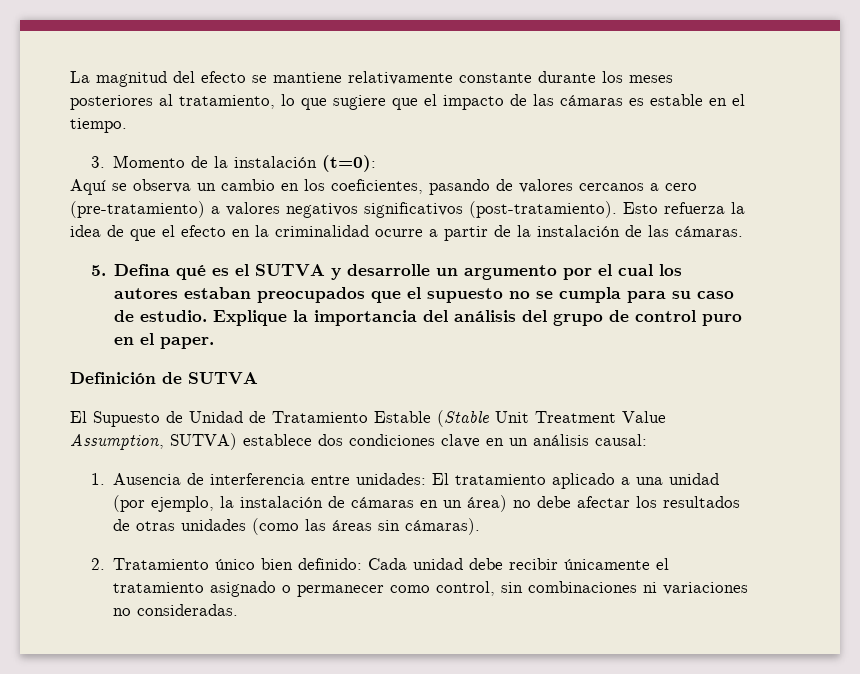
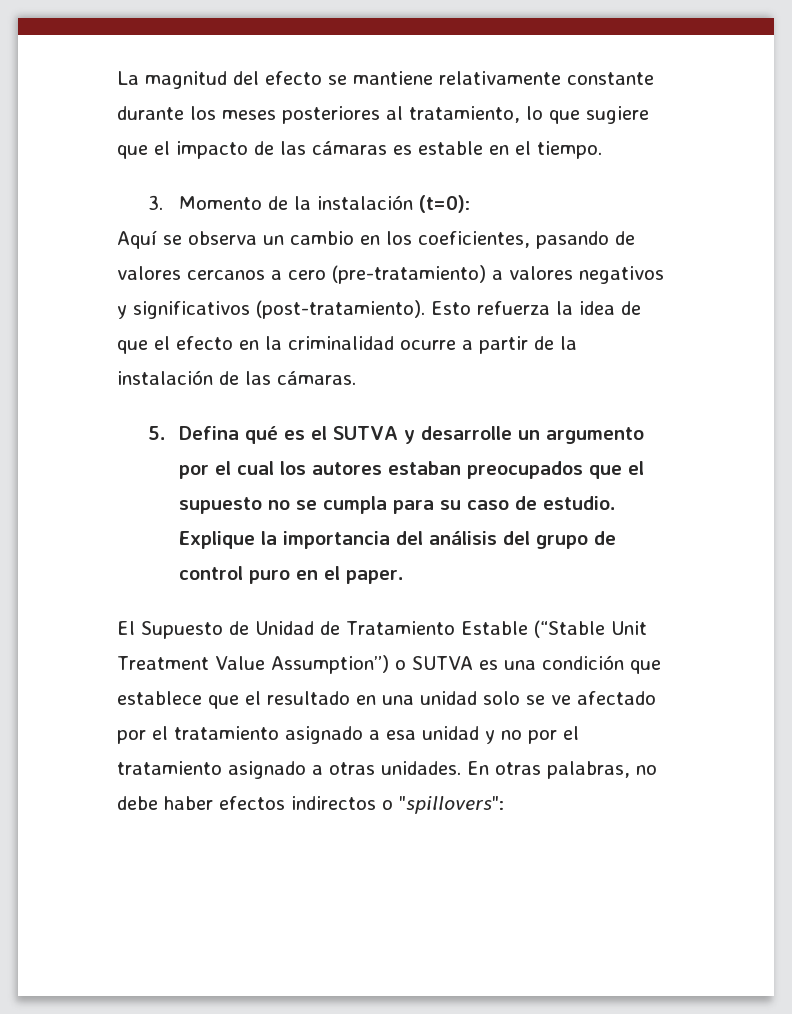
(358, 210) none -> [117,305,127,319] y
[70,372,258,384] // Definición de SUTVA -> (404, 577) none
[437,410,489,427] (Stable -> [533,620,605,638] (“Stable
[70,433,647,450] [91,473,720,489] [113,495,741,512] [113,518,481,535] [91,558,670,570] [113,581,749,597] [113,604,239,616] Assumption, SUTVA) establece dos condiciones clave en un análisis causal: // 1. Ausencia de interferencia entre unidades: El tratamiento aplicado a una unidad (por ejemplo, la instalación de cámaras en un área) no debe afectar los resultados de otras unidades (como las áreas sin cámaras). // 2. Tratamiento único bien definido: Cada unidad debe recibir únicamente el tratamiento asignado o permanecer como control, sin combinaciones ni variaciones no consideradas. -> [270,655,661,674] [117,691,656,709] [117,726,579,744] [117,761,657,779] [117,796,504,814] Assumption”) o SUTVA es una condición que establece que el resultado en una unidad solo se ve afectado por el tratamiento asignado a esa unidad y no por el tratamiento asignado a otras unidades. En otras palabras, no debe haber efectos indirectos o "spillovers":

